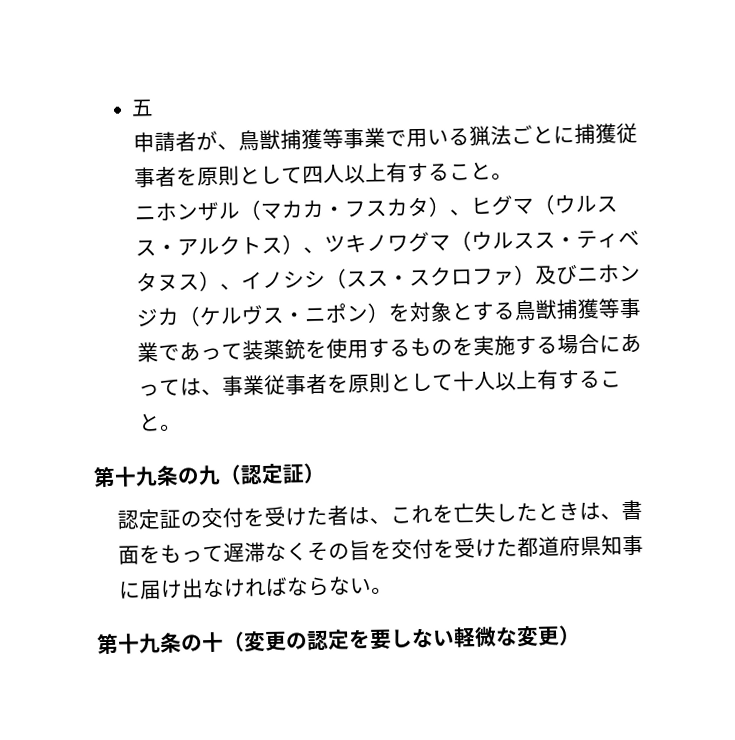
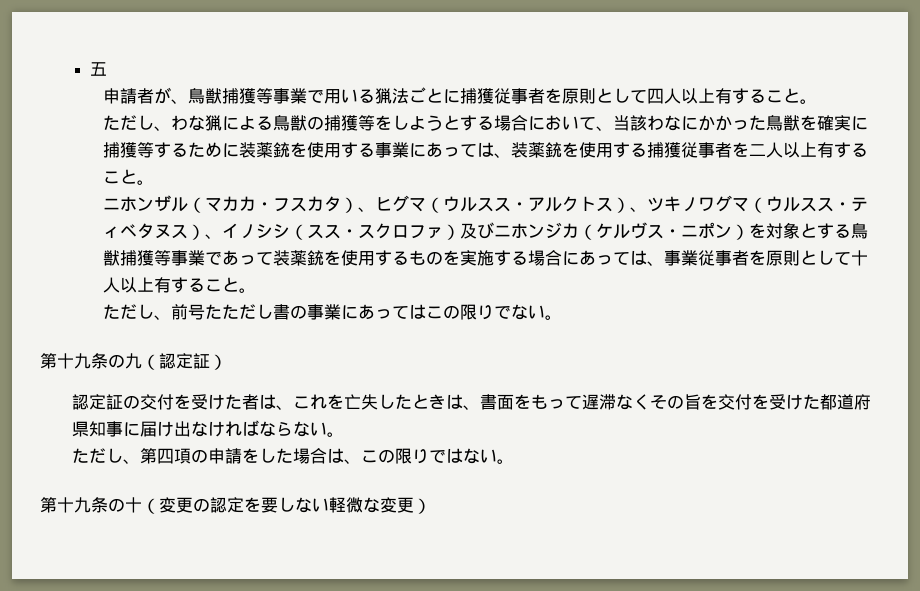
(513, 176) none -> [103,115,869,131] [103,142,869,158] [103,169,155,185] // ただし、わな猟による鳥獣の捕獲等をしようとする場合において、当該わなにかかった鳥獣を確実に捕獲等するために装薬銃を使用する事業にあっては、装薬銃を使用する捕獲従事者を二人以上有すること。
(182, 427) none -> [103,304,563,320] // ただし、前号たただし書の事業にあってはこの限りでない。
(393, 590) none -> [71,448,514,464] // ただし、第四項の申請をした場合は、この限りではない。

